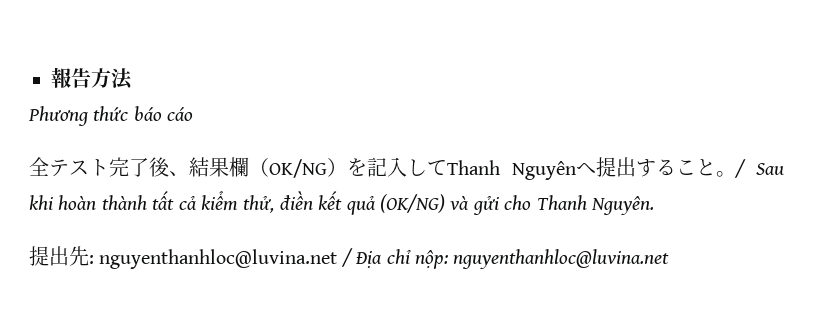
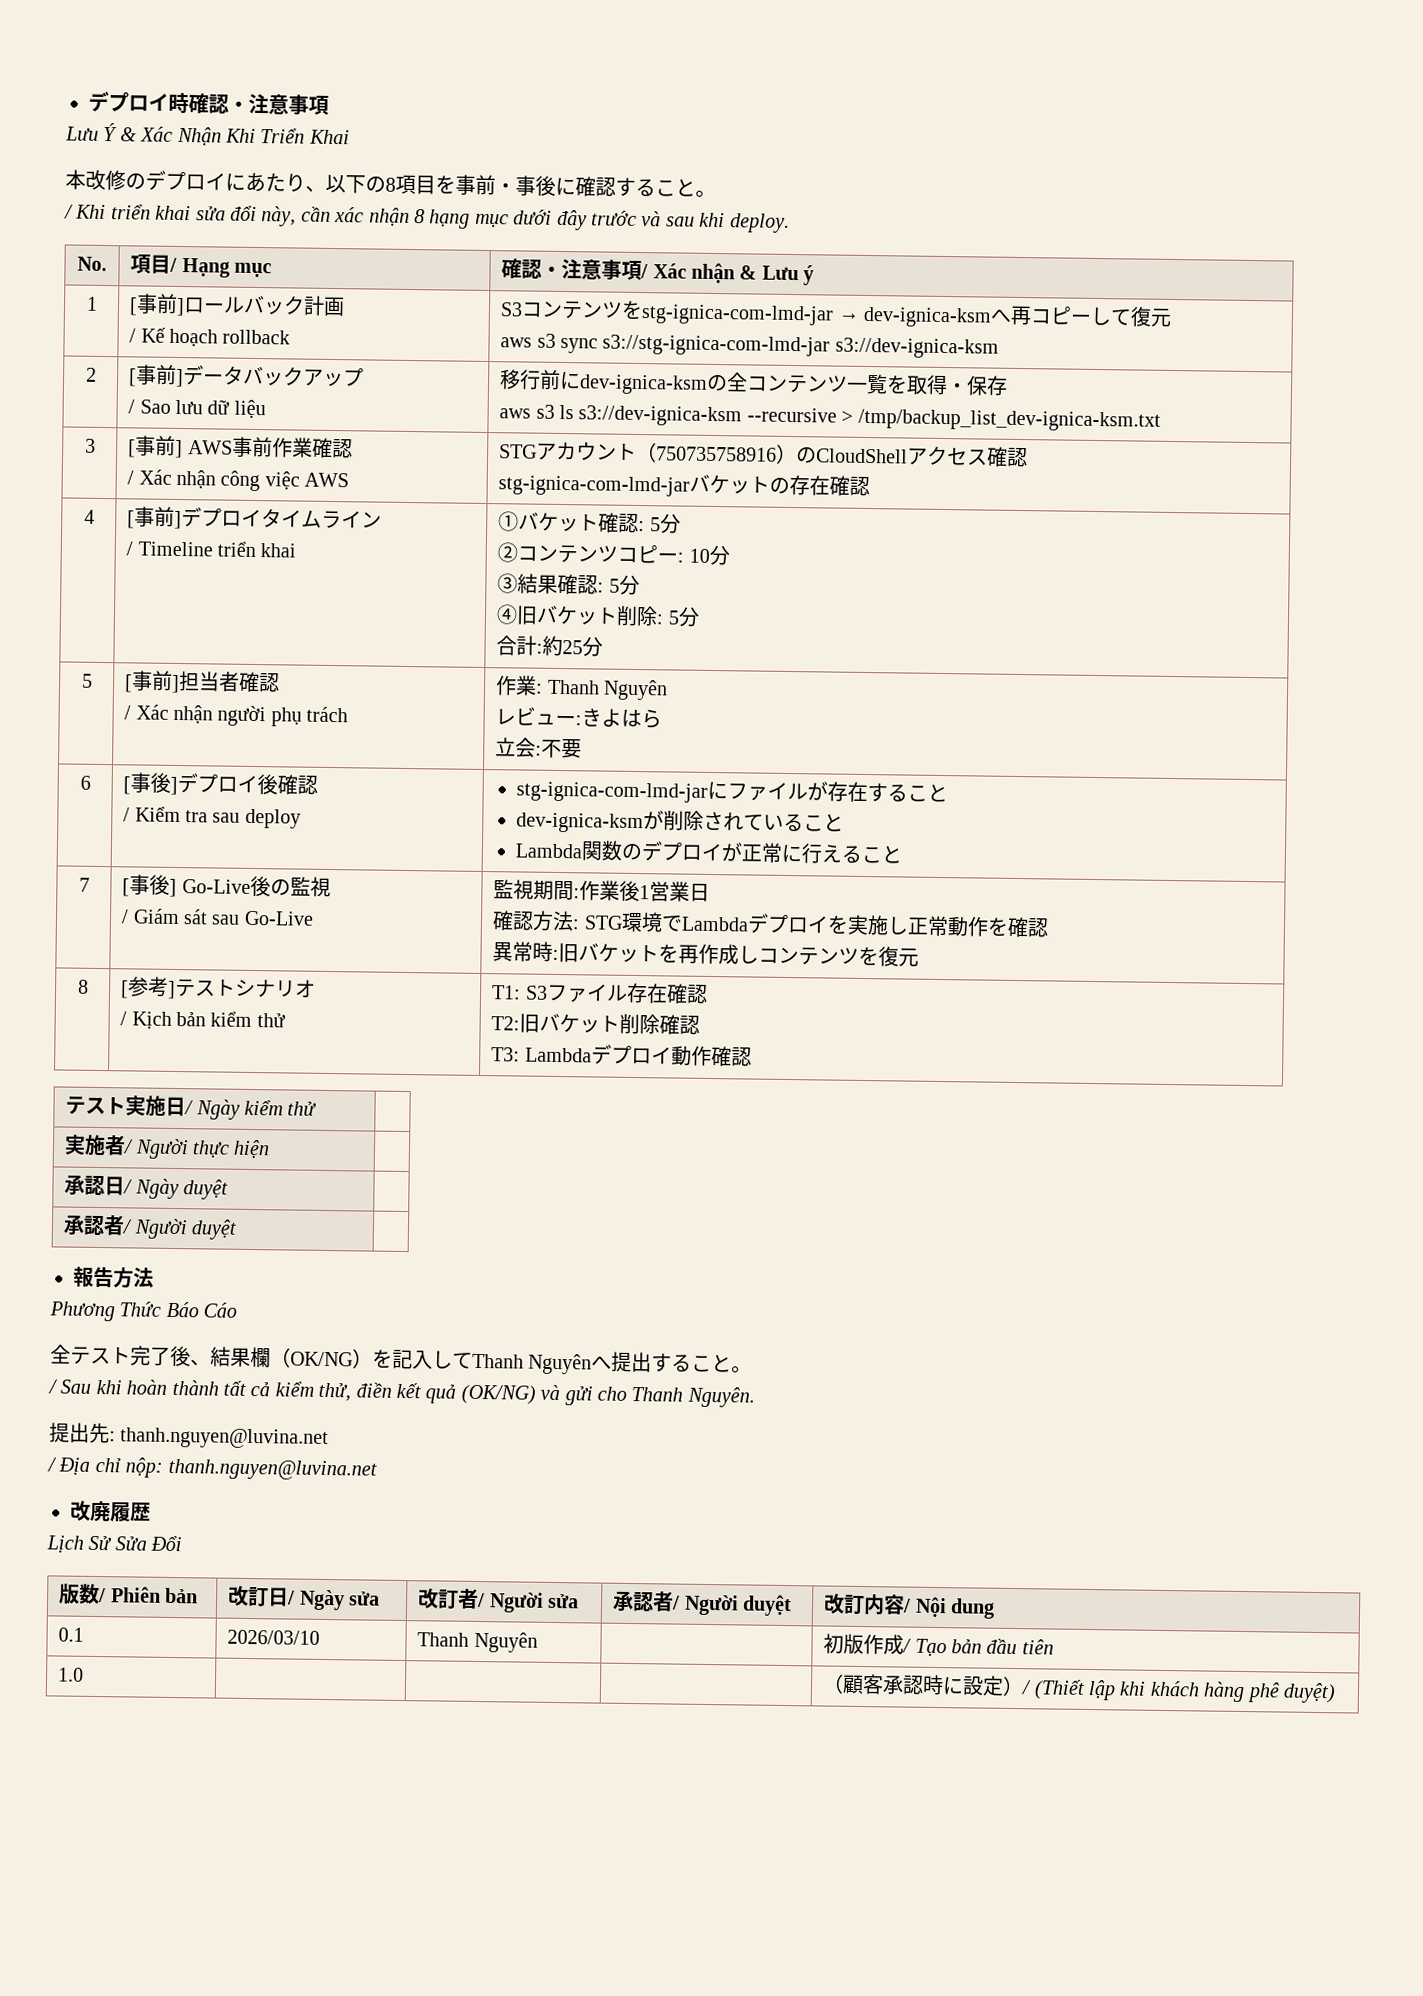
(51, 77) none -> [88,90,329,115] [65,122,350,146] [65,169,716,198] [64,204,790,233] [77,256,107,272] [130,254,273,278] [501,258,815,286] [85,296,98,311] [129,293,346,317] [129,327,291,347] [500,300,1173,328] [500,333,999,359] [85,367,97,382] [128,364,365,388] [128,399,266,419] [499,369,1009,396] [499,404,1161,432] [84,438,96,453] [128,435,353,459] [127,469,350,492] [499,441,1029,468] [498,474,871,497] [83,509,95,524] [127,506,383,530] [126,541,297,558] [498,511,681,534] [497,542,730,566] [497,573,640,596] [496,604,700,627] [496,635,604,657] [81,673,93,688] [124,670,281,694] [124,704,349,727] [495,675,669,701] [495,706,663,729] [495,737,583,759] [79,775,91,790] [123,772,319,796] [123,806,301,829] [516,781,949,803] [516,810,845,834] [515,840,904,864] [78,877,90,892] [122,874,331,898] [121,908,314,926] [493,879,711,902] [492,910,1049,938] [492,941,920,967] [77,979,89,994] [120,976,317,999] [120,1011,286,1029] [491,982,708,1004] [491,1013,701,1035] [491,1044,752,1067] [65,1095,318,1120] [64,1134,271,1160] [64,1174,229,1200] [63,1214,238,1240] デプロイ時確認・注意事項 // Lưu Ý & Xác Nhận Khi Triển Khai // 本改修のデプロイにあたり、以下の8項目を事前・事後に確認すること。 // / Khi triển khai sửa đổi này, cần xác nhận 8 hạng mục dưới đây trước và sau khi deploy. // No. | 項目/ Hạng mục | 確認・注意事項/ Xác nhận & Lưu ý // 1 | [事前]ロールバック計画 // / Kế hoạch rollback | S3コンテンツをstg-ignica-com-lmd-jar → dev-ignica-ksmへ再コピーして復元 // aws s3 sync s3://stg-ignica-com-lmd-jar s3://dev-ignica-ksm // 2 | [事前]データバックアップ // / Sao lưu dữ liệu | 移行前にdev-ignica-ksmの全コンテンツ一覧を取得・保存 // aws s3 ls s3://dev-ignica-ksm --recursive > /tmp/backup_list_dev-ignica-ksm.txt // 3 | [事前] AWS事前作業確認 // / Xác nhận công việc AWS | STGアカウント（750735758916）のCloudShellアクセス確認 // stg-ignica-com-lmd-jarバケットの存在確認 // 4 | [事前]デプロイタイムライン // / Timeline triển khai | ①バケット確認: 5分 // ②コンテンツコピー: 10分 // ③結果確認: 5分 // ④旧バケット削除: 5分 // 合計:約25分 // 5 | [事前]担当者確認 // / Xác nhận người phụ trách | 作業: Thanh Nguyên // レビュー:きよはら // 立会:不要 // 6 | [事後]デプロイ後確認 // / Kiểm tra sau deploy | stg-ignica-com-lmd-jarにファイルが存在すること // dev-ignica-ksmが削除されていること // Lambda関数のデプロイが正常に行えること // 7 | [事後] Go-Live後の監視 // / Giám sát sau Go-Live | 監視期間:作業後1営業日 // 確認方法: STG環境でLambdaデプロイを実施し正常動作を確認 // 異常時:旧バケットを再作成しコンテンツを復元 // 8 | [参考]テストシナリオ // / Kịch bản kiểm thử | T1: S3ファイル存在確認 // T2:旧バケット削除確認 // T3: Lambdaデプロイ動作確認 // テスト実施日/ Ngày kiểm thử | // 実施者/ Người thực hiện | // 承認日/ Ngày duyệt | // 承認者/ Người duyệt | //
[93,106,194,121] thức báo cáo -> [119,1301,238,1318] Thức Báo Cáo
(736, 174) none -> (753, 1369) //
[99,249,338,269] nguyenthanhloc@luvina.net -> [120,1427,330,1450] thanh.nguyen@luvina.net //
[453,249,670,269] nguyenthanhloc@luvina.net -> [167,1458,377,1481] [70,1500,151,1523] [46,1535,183,1553] [59,1583,199,1605] [228,1585,381,1611] [417,1588,580,1613] [612,1590,793,1617] [823,1593,996,1619] [58,1627,85,1642] [227,1629,321,1645] [417,1631,538,1653] [823,1633,1054,1657] [57,1667,85,1682] [822,1673,1337,1704] thanh.nguyen@luvina.net // 改廃履歴 // Lịch Sử Sửa Đổi // 版数/ Phiên bản | 改訂日/ Ngày sửa | 改訂者/ Người sửa | 承認者/ Người duyệt | 改訂内容/ Nội dung // 0.1 | 2026/03/10 | Thanh Nguyên | | 初版作成/ Tạo bản đầu tiên // 1.0 | | | | （顧客承認時に設定）/ (Thiết lập khi khách hàng phê duyệt)

